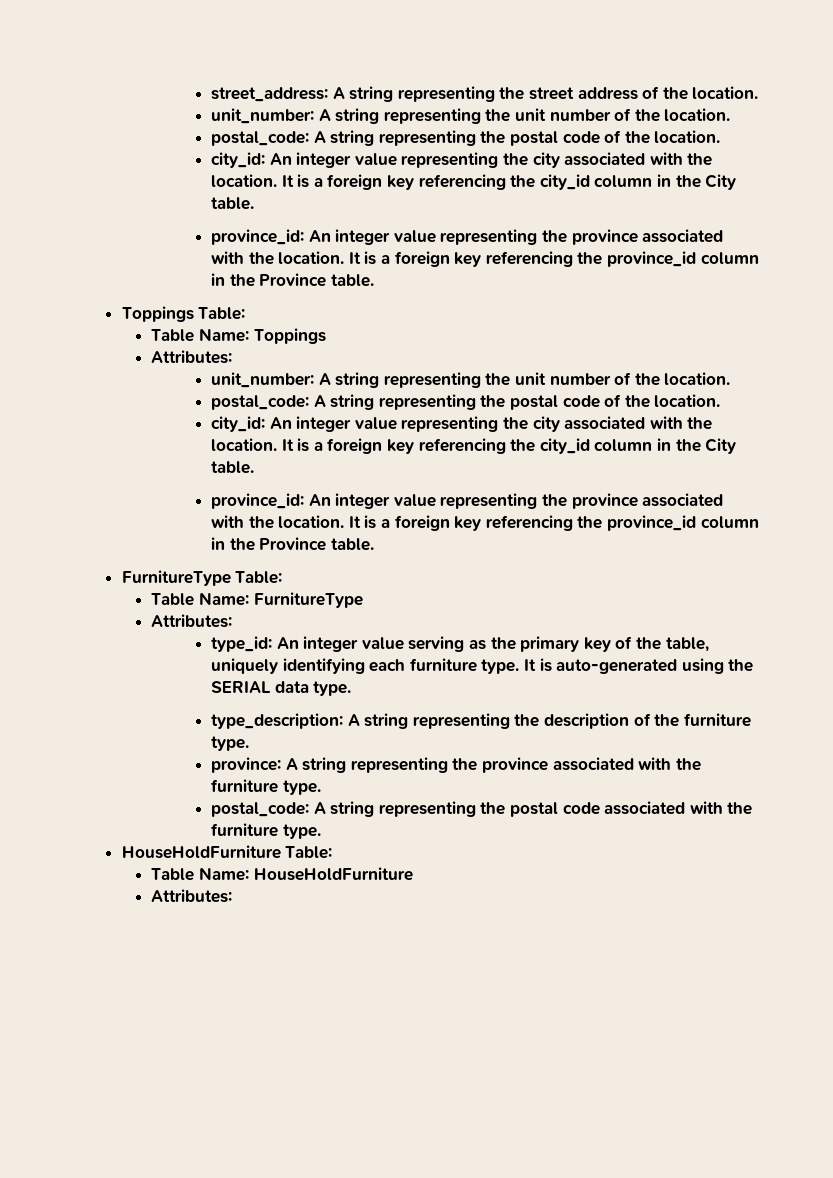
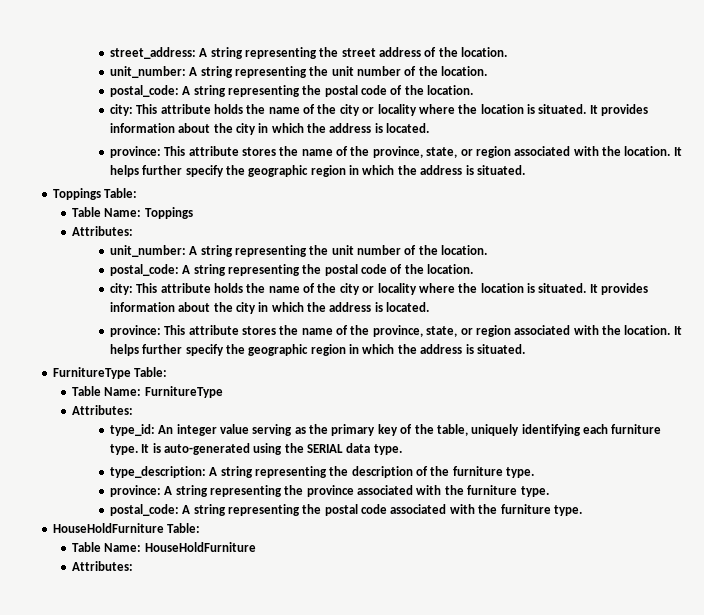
[211,152,713,168] [211,174,737,190] [211,197,255,210] [211,229,724,245] [211,251,759,267] [211,273,374,287] city_id: An integer value representing the city associated with the location. It is a foreign key referencing the city_id column in the City table. // province_id: An integer value representing the province associated with the location. It is a foreign key referencing the province_id column in the Province table. -> [109,104,649,116] [109,123,430,135] [109,146,682,158] [109,165,525,177] city: This attribute holds the name of the city or locality where the location is situated. It provides information about the city in which the address is located. // province: This attribute stores the name of the province, state, or region associated with the location. It helps further specify the geographic region in which the address is situated.
[211,416,713,432] [211,438,737,454] [211,461,255,474] [211,493,724,509] [211,515,759,531] [211,537,374,551] city_id: An integer value representing the city associated with the location. It is a foreign key referencing the city_id column in the City table. // province_id: An integer value representing the province associated with the location. It is a foreign key referencing the province_id column in the Province table. -> [109,283,649,295] [109,302,430,314] [109,325,682,337] [109,344,525,356] city: This attribute holds the name of the city or locality where the location is situated. It provides information about the city in which the address is located. // province: This attribute stores the name of the province, state, or region associated with the location. It helps further specify the geographic region in which the address is situated.

